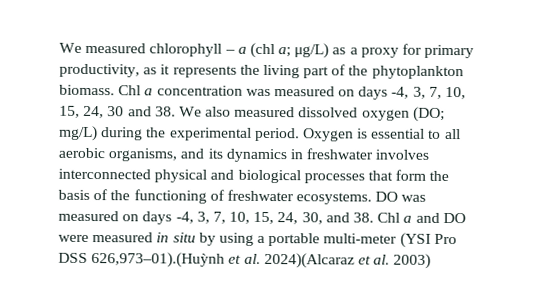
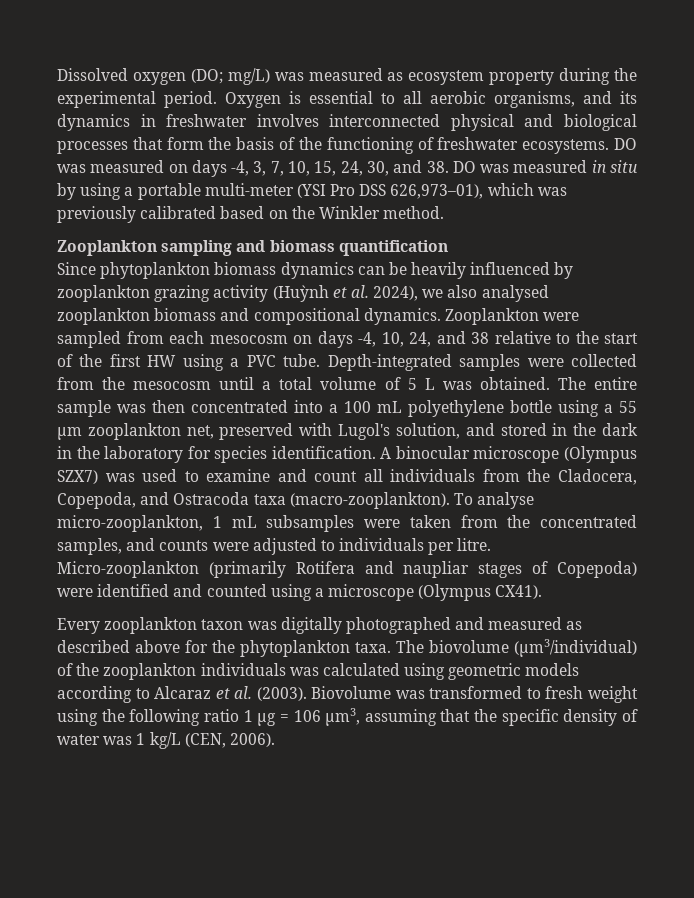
[59,42,475,59] [59,63,464,80] [59,84,467,100] [59,105,445,122] [59,125,98,142] We measured chlorophyll – a (chl a; μg/L) as a proxy for primary productivity, as it represents the living part of the phytoplankton biomass. Chl a concentration was measured on days -4, 3, 7, 10, 15, 24, 30 and 38. We also measured dissolved oxygen (DO; mg/L) -> [57,68,555,85] Dissolved oxygen (DO; mg/L) was measured as ecosystem property
[377,212,466,224] [58,234,89,242] Chl a and DO were -> [452,161,510,173] DO was
[91,252,432,269] 626,973–01).(Huỳnh et al. 2024)(Alcaraz et al. 2003) -> [390,183,567,199] [57,206,445,223] [57,240,448,256] [57,262,574,279] [57,285,549,302] [57,308,580,325] [57,331,638,348] [57,354,637,371] [57,377,638,390] [57,400,637,417] [57,423,638,440] [57,446,637,463] [57,469,637,485] [57,492,535,509] [57,515,637,532] [57,538,492,555] [57,561,637,578] [57,584,543,601] [57,617,583,634] [57,639,637,657] [57,663,580,680] [57,686,638,703] [57,708,639,726] [57,732,275,749] 626,973–01), which was previously calibrated based on the Winkler method. // Zooplankton sampling and biomass quantification // Since phytoplankton biomass dynamics can be heavily influenced by zooplankton grazing activity (Huỳnh et al. 2024), we also analysed zooplankton biomass and compositional dynamics. Zooplankton were sampled from each mesocosm on days -4, 10, 24, and 38 relative to the start of the first HW using a PVC tube. Depth-integrated samples were collected from the mesocosm until a total volume of 5 L was obtained. The entire sample was then concentrated into a 100 mL polyethylene bottle using a 55 µm zooplankton net, preserved with Lugol's solution, and stored in the dark in the laboratory for species identification. A binocular microscope (Olympus SZX7) was used to examine and count all individuals from the Cladocera, Copepoda, and Ostracoda taxa (macro-zooplankton). To analyse micro-zooplankton, 1 mL subsamples were taken from the concentrated samples, and counts were adjusted to individuals per litre. Micro-zooplankton (primarily Rotifera and naupliar stages of Copepoda) were identified and counted using a microscope (Olympus CX41). // Every zooplankton taxon was digitally photographed and measured as described above for the phytoplankton taxa. The biovolume (μm3/individual) of the zooplankton individuals was calculated using geometric models according to Alcaraz et al. (2003). Biovolume was transformed to fresh weight using the following ratio 1 μg = 106 μm3, assuming that the specific density of water was 1 kg/L (CEN, 2006).

